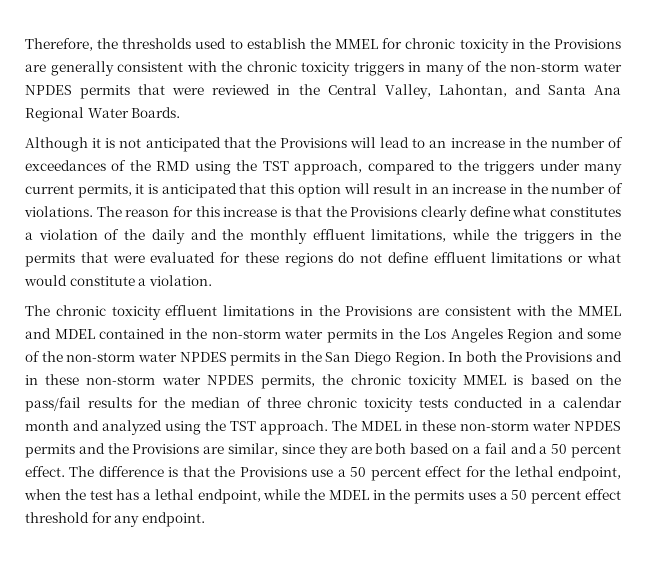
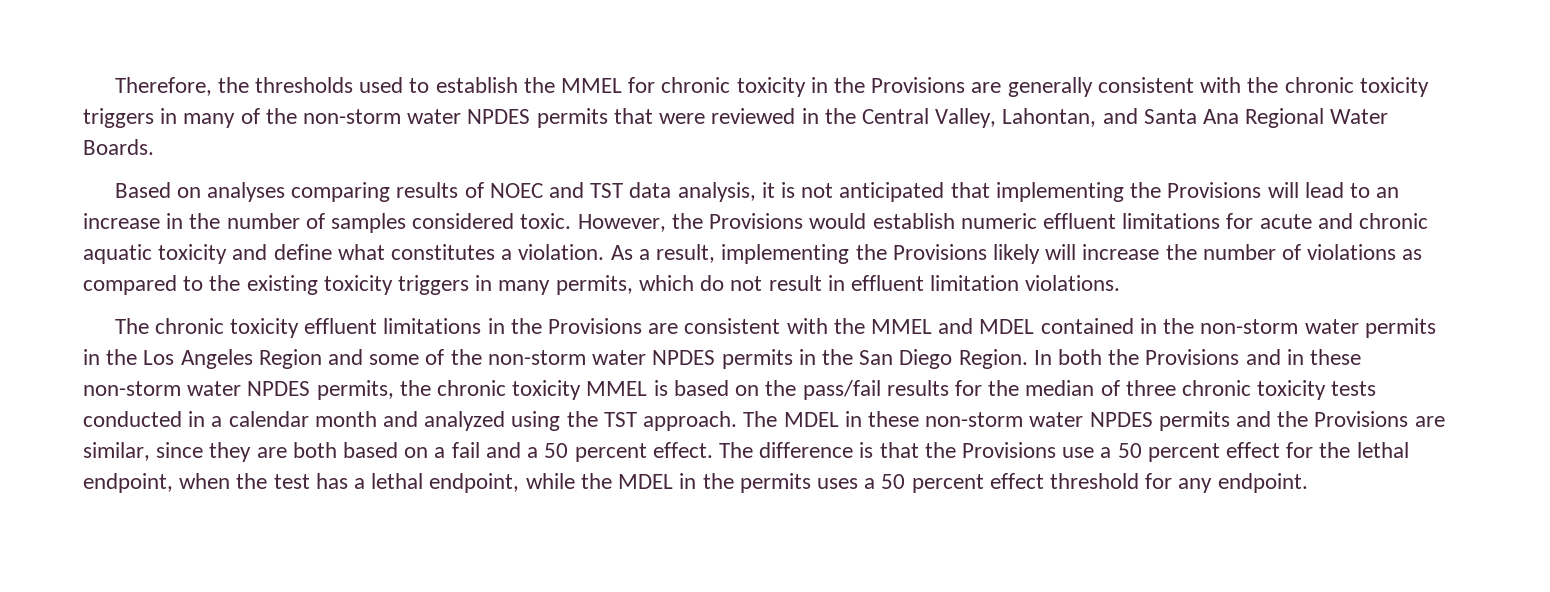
[25,137,88,152] Although -> [114,182,756,202] Based on analyses comparing results of NOEC and TST data analysis,
(251, 142) none -> [995,182,1124,202] implementing
[25,160,622,175] [25,183,623,198] [24,206,621,221] [25,229,621,244] [25,252,621,267] [24,275,212,286] exceedances of the RMD using the TST approach, compared to the triggers under many current permits, it is anticipated that this option will result in an increase in the number of violations. The reason for this increase is that the Provisions clearly define what constitutes a violation of the daily and the monthly effluent limitations, while the triggers in the permits that were evaluated for these regions do not define effluent limitations or what would constitute a violation. -> [331,213,1428,233] [83,244,1423,264] [83,275,1121,295] samples considered toxic. However, the Provisions would establish numeric effluent limitations for acute and chronic aquatic toxicity and define what constitutes a violation. As a result, implementing the Provisions likely will increase the number of violations as compared to the existing toxicity triggers in many permits, which do not result in effluent limitation violations.

